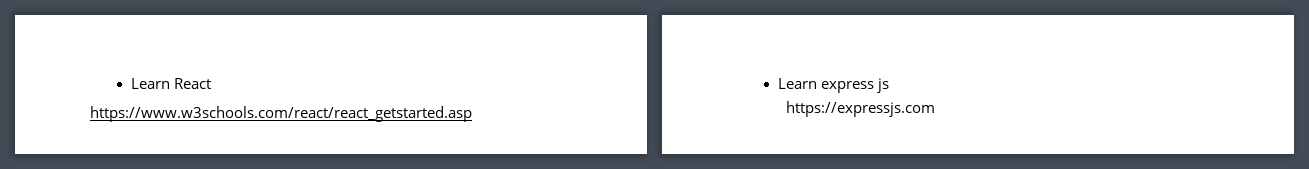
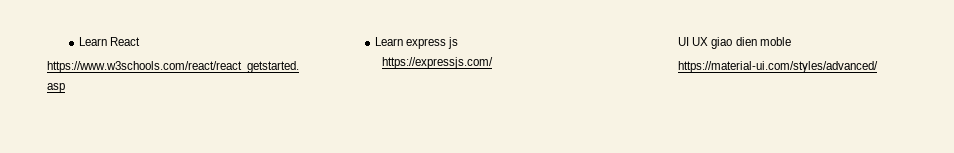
[785,101,935,117] https://expressjs.com -> [382,57,494,69] [678,37,791,49] [678,61,879,73] https://expressjs.com/ // UI UX giao dien moble // https://material-ui.com/styles/advanced/

